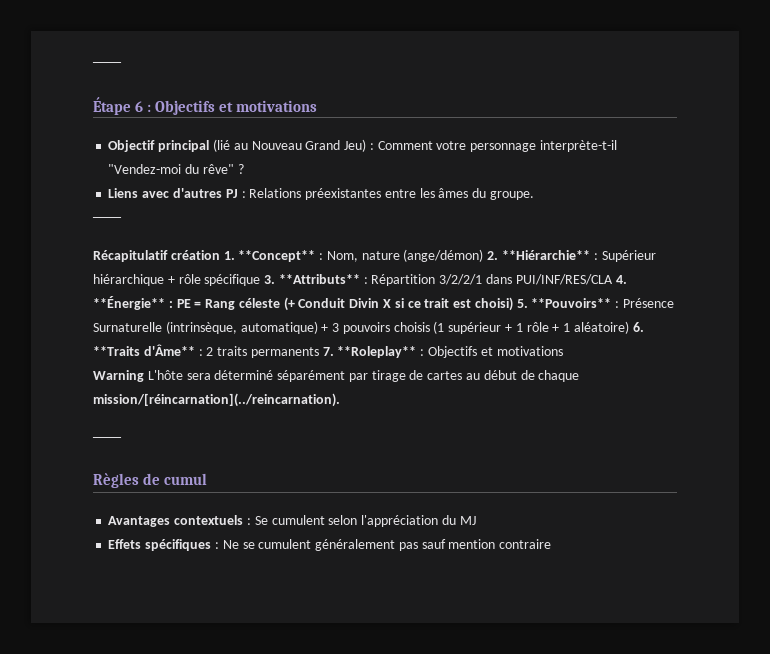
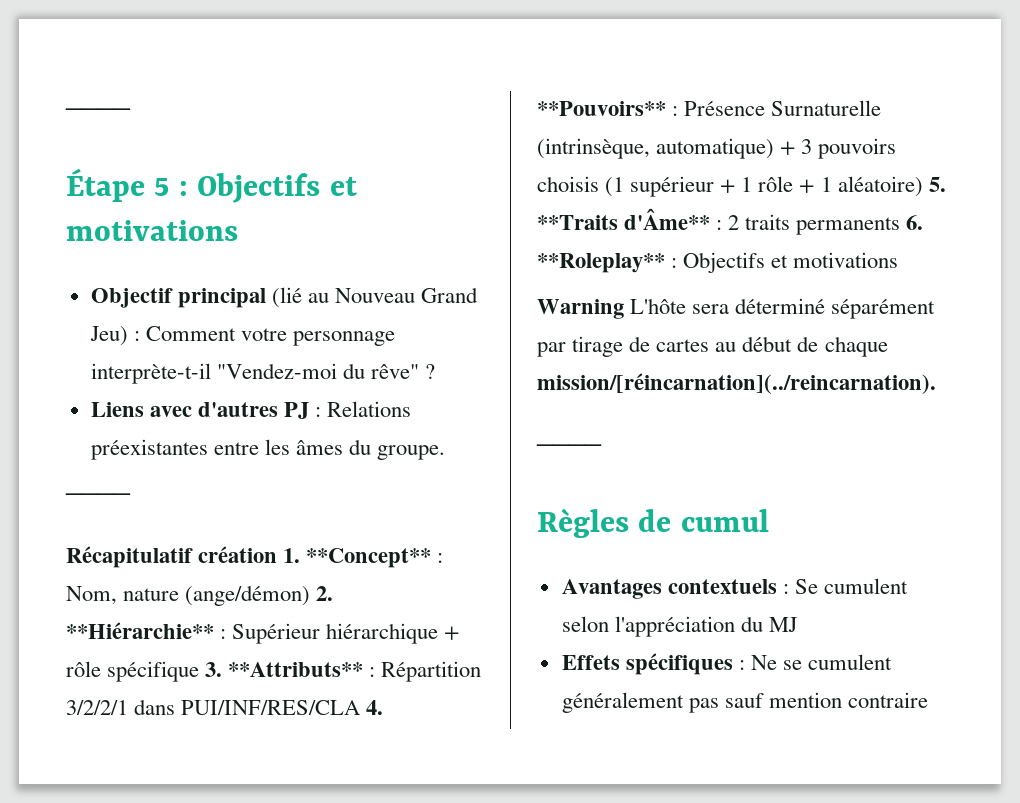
[135,101,144,112] 6 -> [154,178,170,196] 5
[93,296,528,311] **Énergie** : PE = Rang céleste (+ Conduit Divin X si ce trait est choisi) 5. -> (384, 707) none
[632,322,644,332] 6. -> [928,177,946,192] 5.
[322,347,334,356] 7. -> [906,215,924,230] 6.

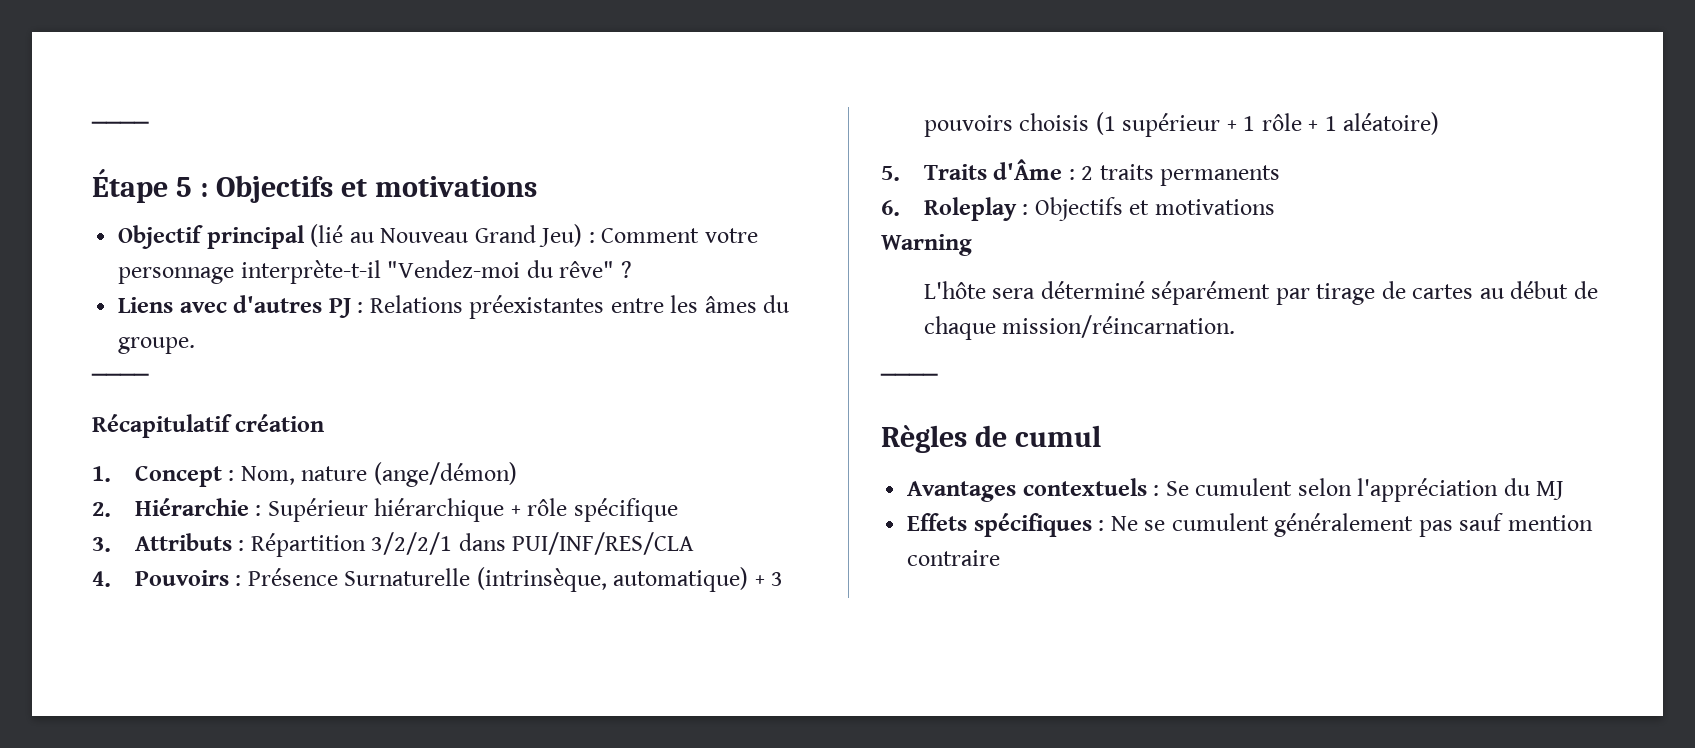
[283,548,432,568] 1. **Concept** -> [92,466,222,487] // 1. Concept
[316,586,334,601] [66,622,214,639] 2. **Hiérarchie** -> [92,498,249,517] // 2. Hiérarchie
[205,662,364,677] 3. **Attributs** -> [92,533,232,552] // 3. Attributs
[366,700,384,715] [537,101,666,116] 4. **Pouvoirs** -> [92,570,229,587] // 4. Pouvoirs
[928,177,946,192] [537,208,711,230] 5. **Traits d'Âme** -> [881,159,1063,181] // 5. Traits d'Âme
[906,215,924,230] [537,253,665,273] 6. **Roleplay** -> [881,197,1017,221] // 6. Roleplay
(624, 309) none -> (972, 245) //
[537,373,936,394] mission/[réincarnation](../reincarnation). -> [1002,315,1236,338] mission/réincarnation.

